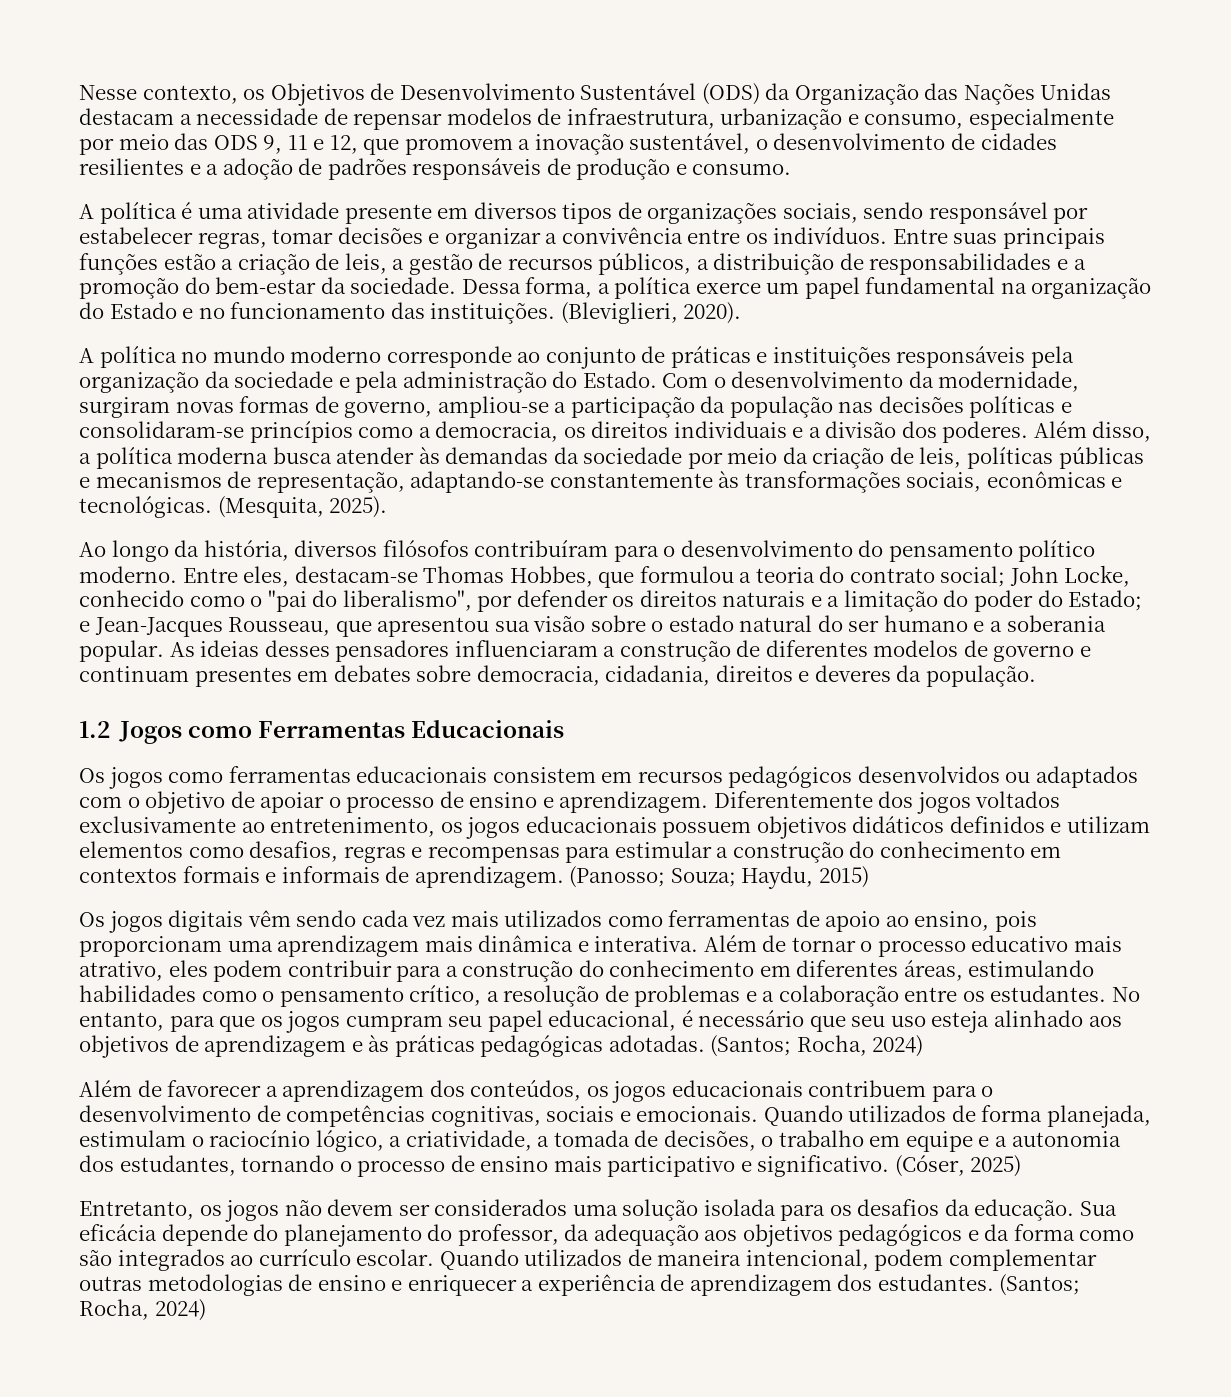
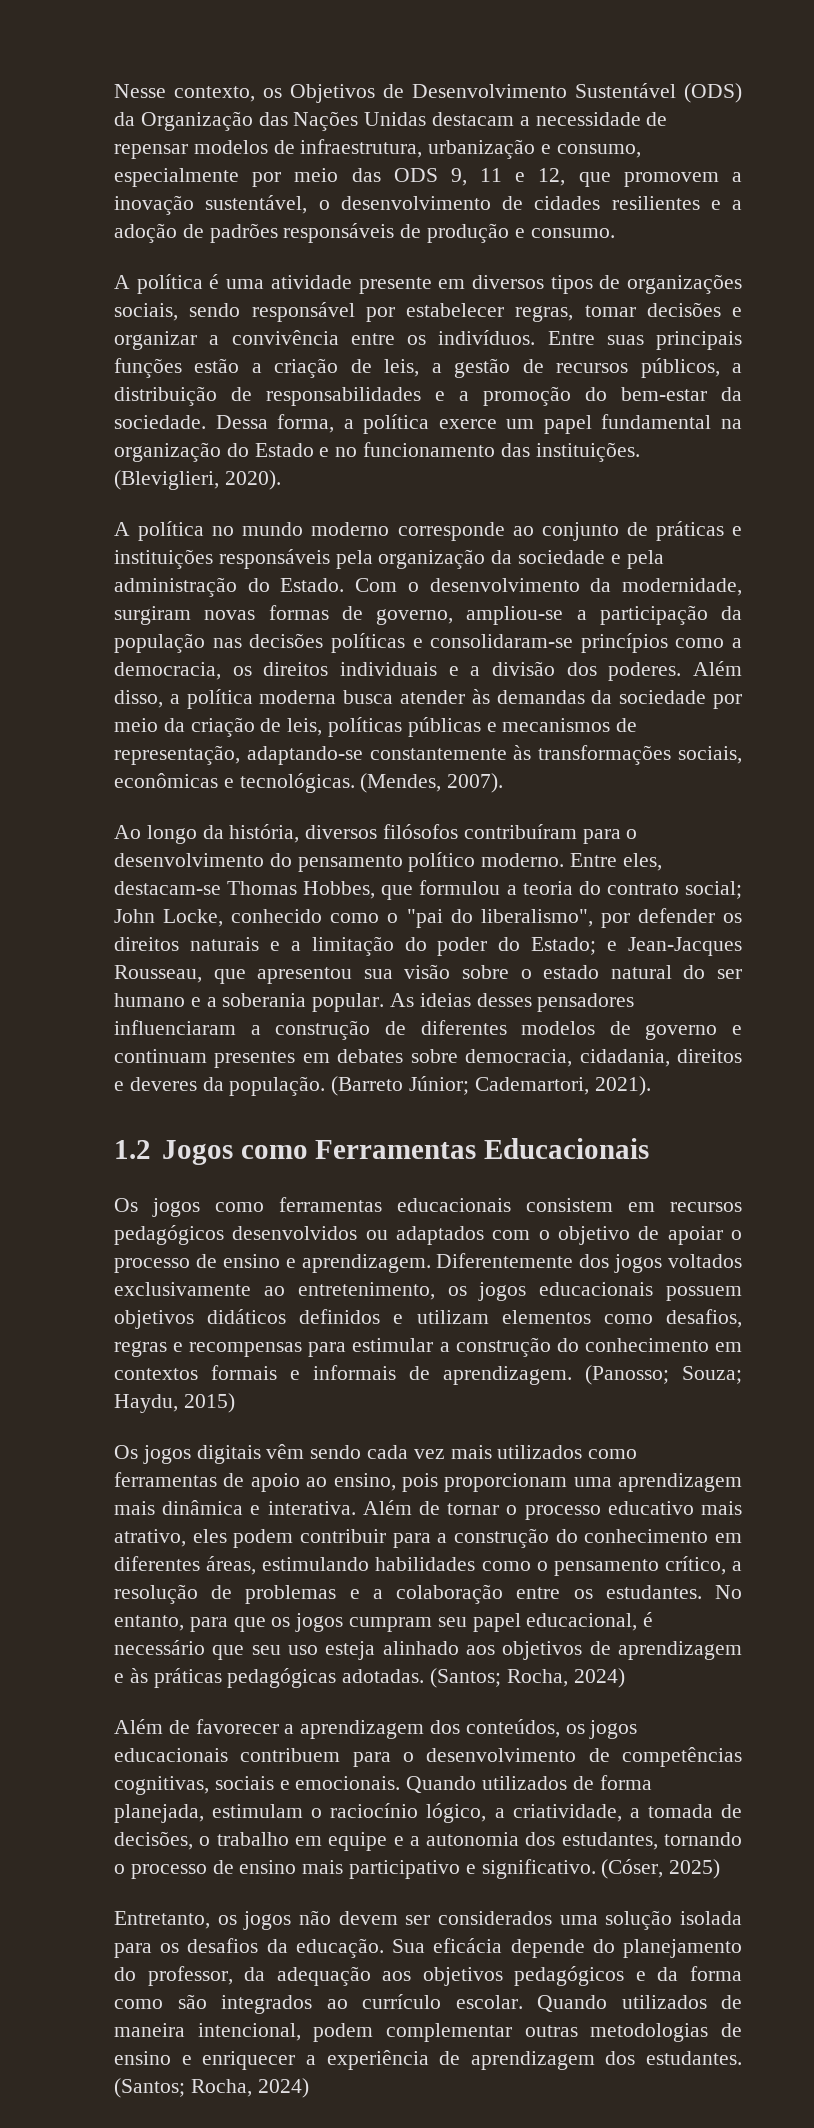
[217,496,388,518] (Mesquita, 2025). -> [360,773,504,793] (Mendes, 2007).
(1036, 676) none -> [331,1076,651,1096] (Barreto Júnior; Cademartori, 2021).

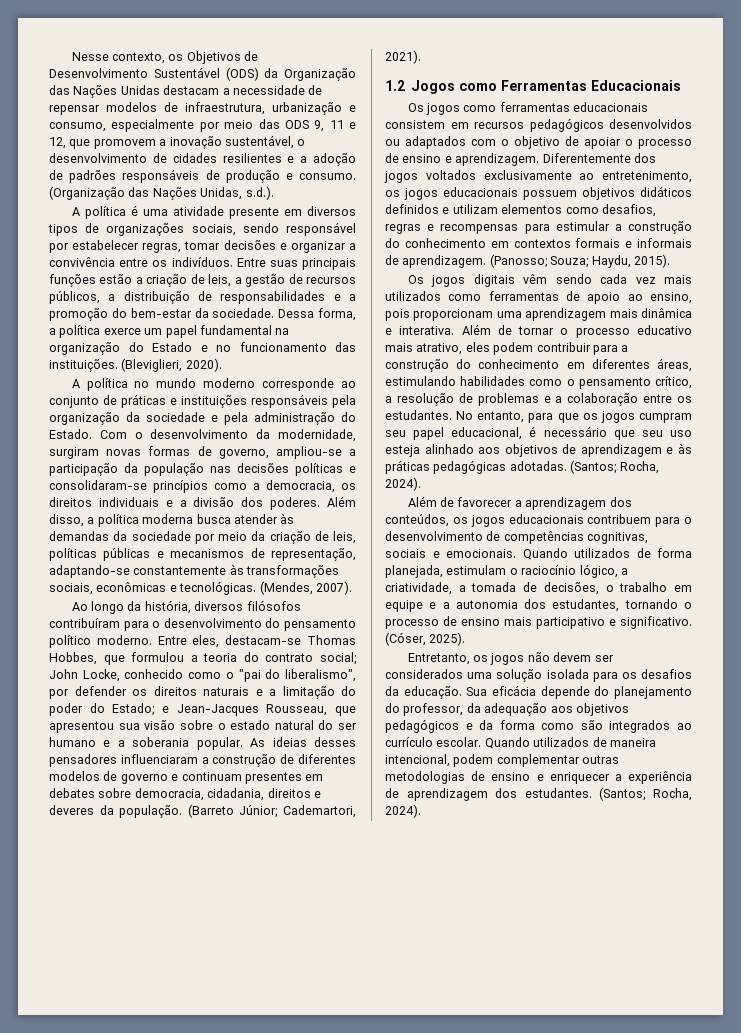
(615, 233) none -> [49,186,274,200] (Organização das Nações Unidas, s.d.).
[183,1393,235,1413] 2015) -> [633,254,670,268] 2015).
[573,1668,625,1688] 2024) -> [385,477,421,491] 2024).
[669,1859,721,1879] 2025) -> [429,632,466,646] 2025).
[257,2078,309,2098] 2024) -> [385,804,421,818] 2024).

